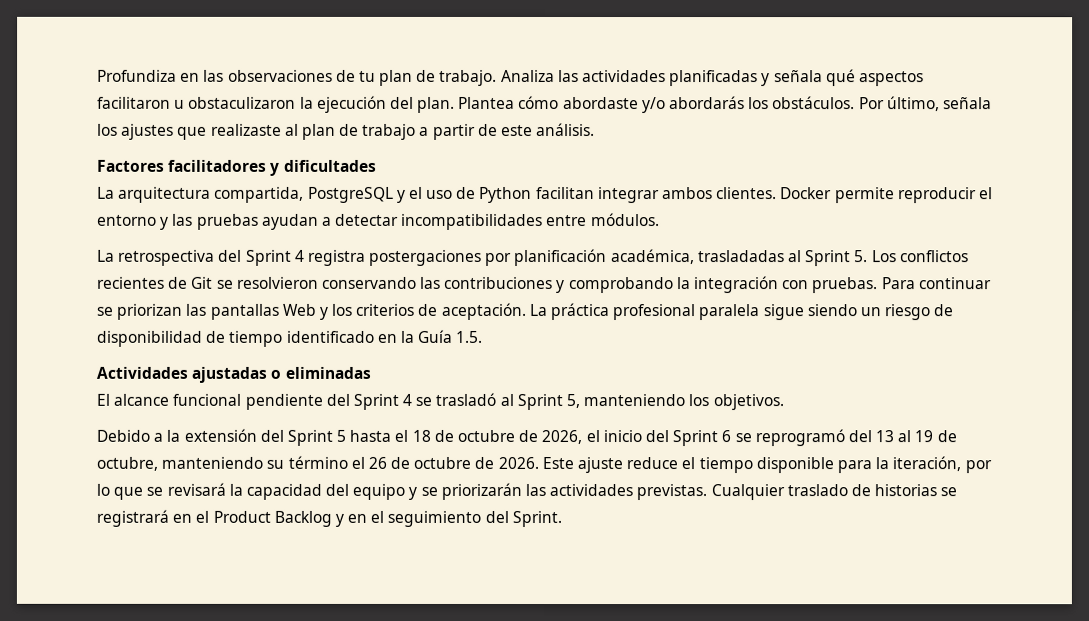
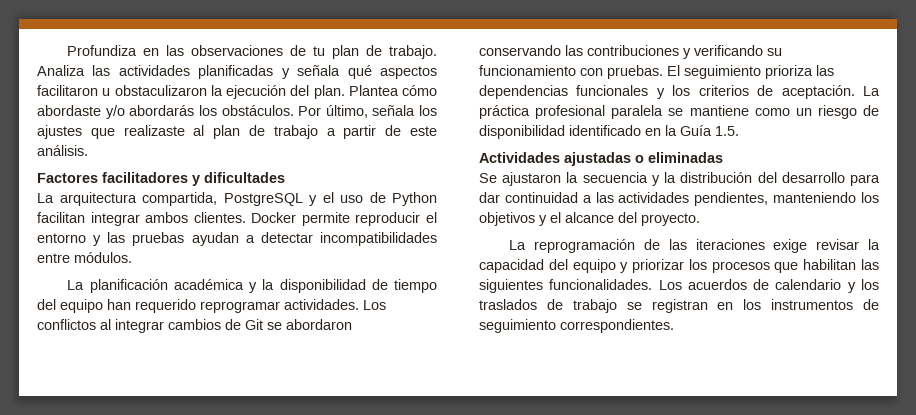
[118,248,969,267] [97,276,165,289] retrospectiva del Sprint 4 registra postergaciones por planificación académica, trasladadas al Sprint 5. Los conflictos recientes -> [89,279,437,293] [37,299,386,313] [37,319,221,333] planificación académica y la disponibilidad de tiempo del equipo han requerido reprogramar actividades. Los conflictos al integrar cambios
[236,276,319,289] resolvieron -> [286,319,352,330] abordaron
[568,276,992,294] [96,303,317,320] comprobando la integración con pruebas. Para continuar se priorizan las pantallas Web -> [694,45,782,56] [479,65,834,79] [479,85,649,99] verificando su funcionamiento con pruebas. El seguimiento prioriza las dependencias funcionales
[762,304,858,321] sigue siendo -> [668,105,790,116] se mantiene como
[205,330,283,347] de tiempo -> (565, 132) none
[96,392,784,411] [96,428,957,447] [96,455,992,474] [96,482,226,500] El alcance funcional pendiente del Sprint 4 se trasladó al Sprint 5, manteniendo los objetivos. // Debido a la extensión del Sprint 5 hasta el 18 de octubre de 2026, el inicio del Sprint 6 se reprogramó del 13 al 19 de octubre, manteniendo su término el 26 de octubre de 2026. Este ajuste reduce el tiempo disponible para la iteración, por lo que se revisará -> [479,172,880,186] [479,192,879,206] [479,212,700,226] [509,239,860,253] Se ajustaron la secuencia y la distribución del desarrollo para dar continuidad a las actividades pendientes, manteniendo los objetivos y el alcance del proyecto. // La reprogramación de las iteraciones exige revisar
[420,482,958,501] [96,509,562,528] se priorizarán las actividades previstas. Cualquier traslado de historias se registrará en el Product Backlog y en el seguimiento del Sprint. -> [632,259,879,273] [479,279,879,293] [479,299,879,313] [479,319,674,333] priorizar los procesos que habilitan las siguientes funcionalidades. Los acuerdos de calendario y los traslados de trabajo se registran en los instrumentos de seguimiento correspondientes.

